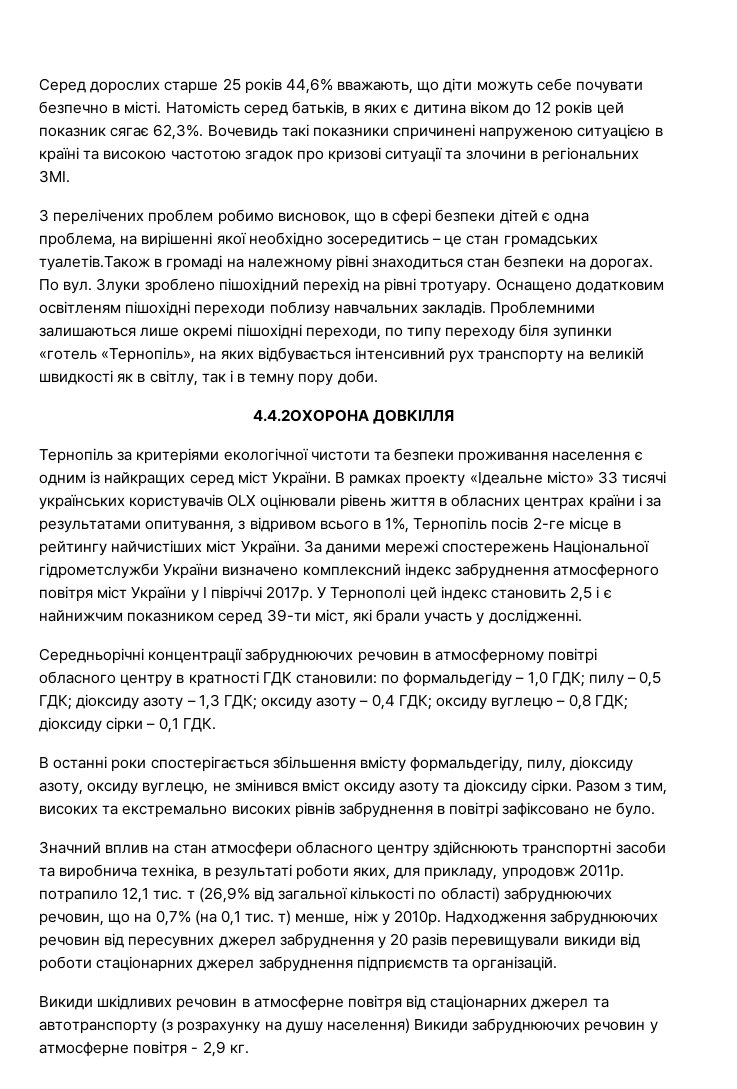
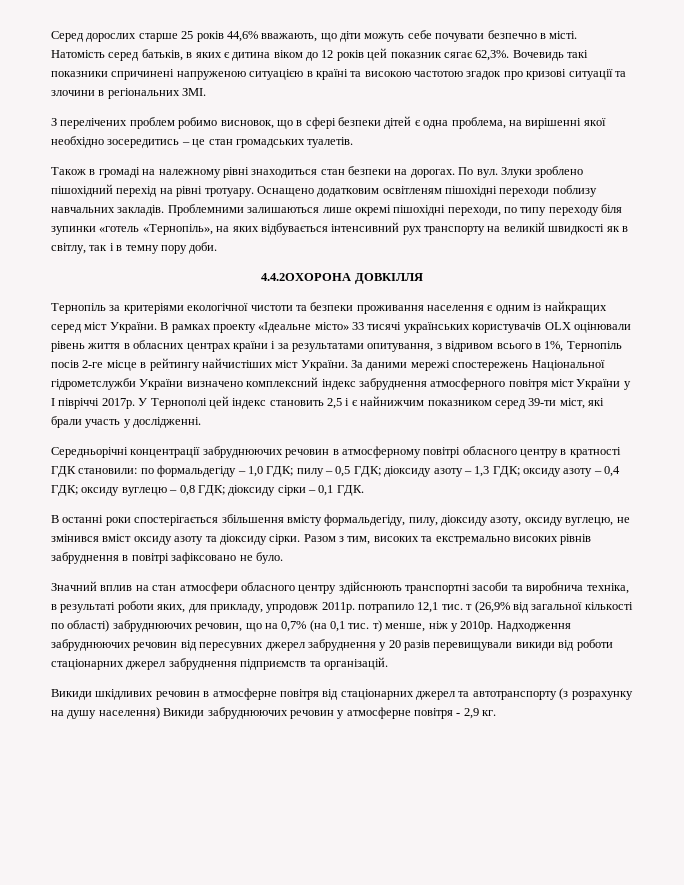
[39,255,150,271] туалетів.Також -> [307,137,354,148] [51,167,86,175] туалетів. // Також

